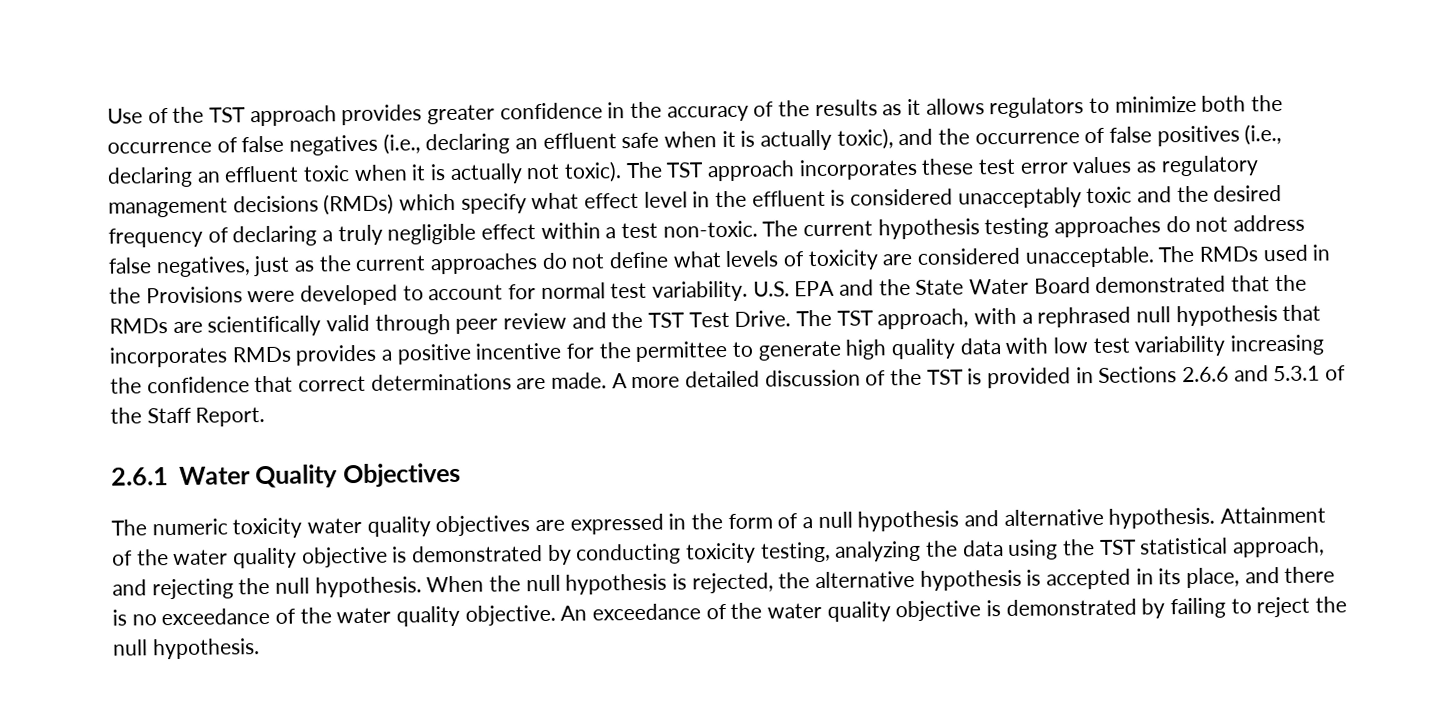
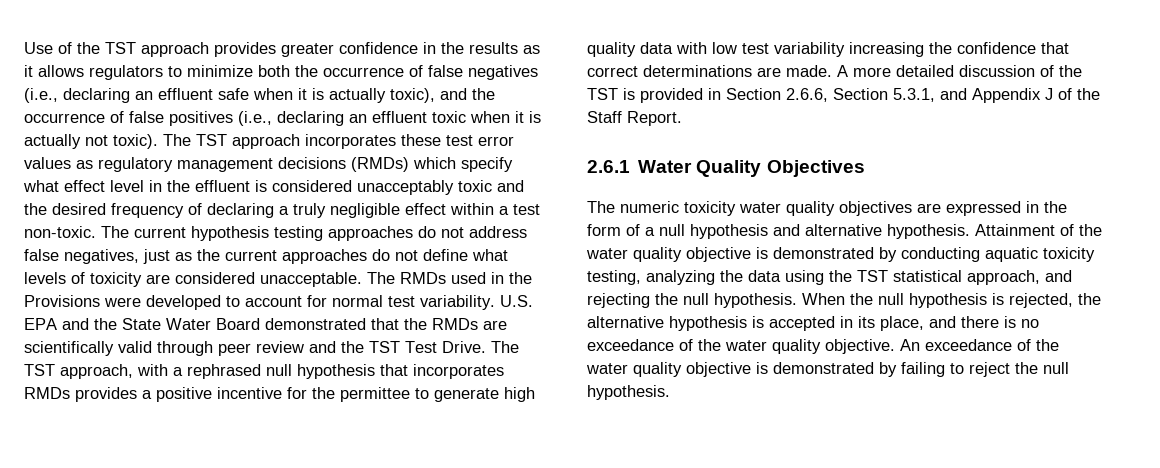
[666,100,811,122] accuracy of the -> (464, 48) none
[1098,365,1321,383] Sections 2.6.6 and 5.3.1 -> [726,88,1053,103] Section 2.6.6, Section 5.3.1, and Appendix J
(682, 554) none -> [985,247,1038,262] aquatic

